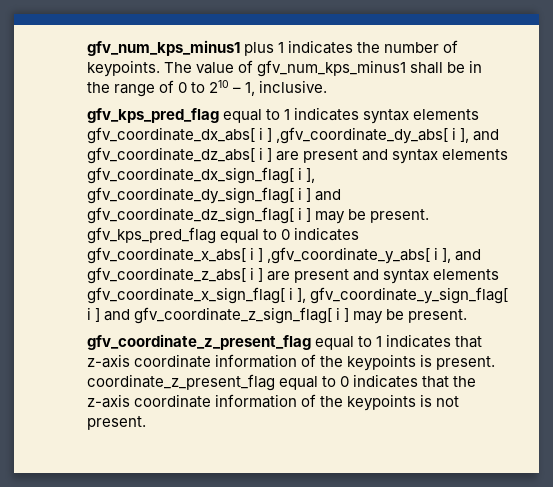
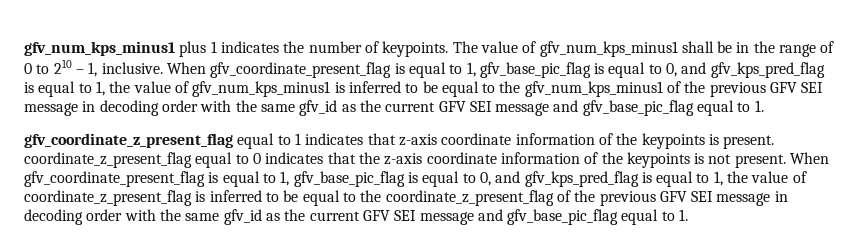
[87,107,480,124] [87,127,500,144] [87,147,509,164] [87,167,316,184] [87,187,342,204] [87,207,430,224] [87,227,360,244] [87,247,482,264] [87,267,500,284] [87,287,509,304] [87,307,468,324] // gfv_kps_pred_flag equal to 1 indicates syntax elements gfv_coordinate_dx_abs[ i ] ,gfv_coordinate_dy_abs[ i ], and gfv_coordinate_dz_abs[ i ] are present and syntax elements gfv_coordinate_dx_sign_flag[ i ], gfv_coordinate_dy_sign_flag[ i ] and gfv_coordinate_dz_sign_flag[ i ] may be present. gfv_kps_pred_flag equal to 0 indicates gfv_coordinate_x_abs[ i ] ,gfv_coordinate_y_abs[ i ], and gfv_coordinate_z_abs[ i ] are present and syntax elements gfv_coordinate_x_sign_flag[ i ], gfv_coordinate_y_sign_flag[ i ] and gfv_coordinate_z_sign_flag[ i ] may be present. -> [166,62,825,78] [24,81,824,97] [24,100,764,116] When gfv_coordinate_present_flag is equal to 1, gfv_base_pic_flag is equal to 0, and gfv_kps_pred_flag is equal to 1, the value of gfv_num_kps_minus1 is inferred to be equal to the gfv_num_kps_minus1 of the previous GFV SEI message in decoding order with the same gfv_id as the current GFV SEI message and gfv_base_pic_flag equal to 1.
(146, 423) none -> [790,152,830,164] [24,171,807,187] [24,190,788,206] [24,209,689,225] When gfv_coordinate_present_flag is equal to 1, gfv_base_pic_flag is equal to 0, and gfv_kps_pred_flag is equal to 1, the value of coordinate_z_present_flag is inferred to be equal to the coordinate_z_present_flag of the previous GFV SEI message in decoding order with the same gfv_id as the current GFV SEI message and gfv_base_pic_flag equal to 1.

